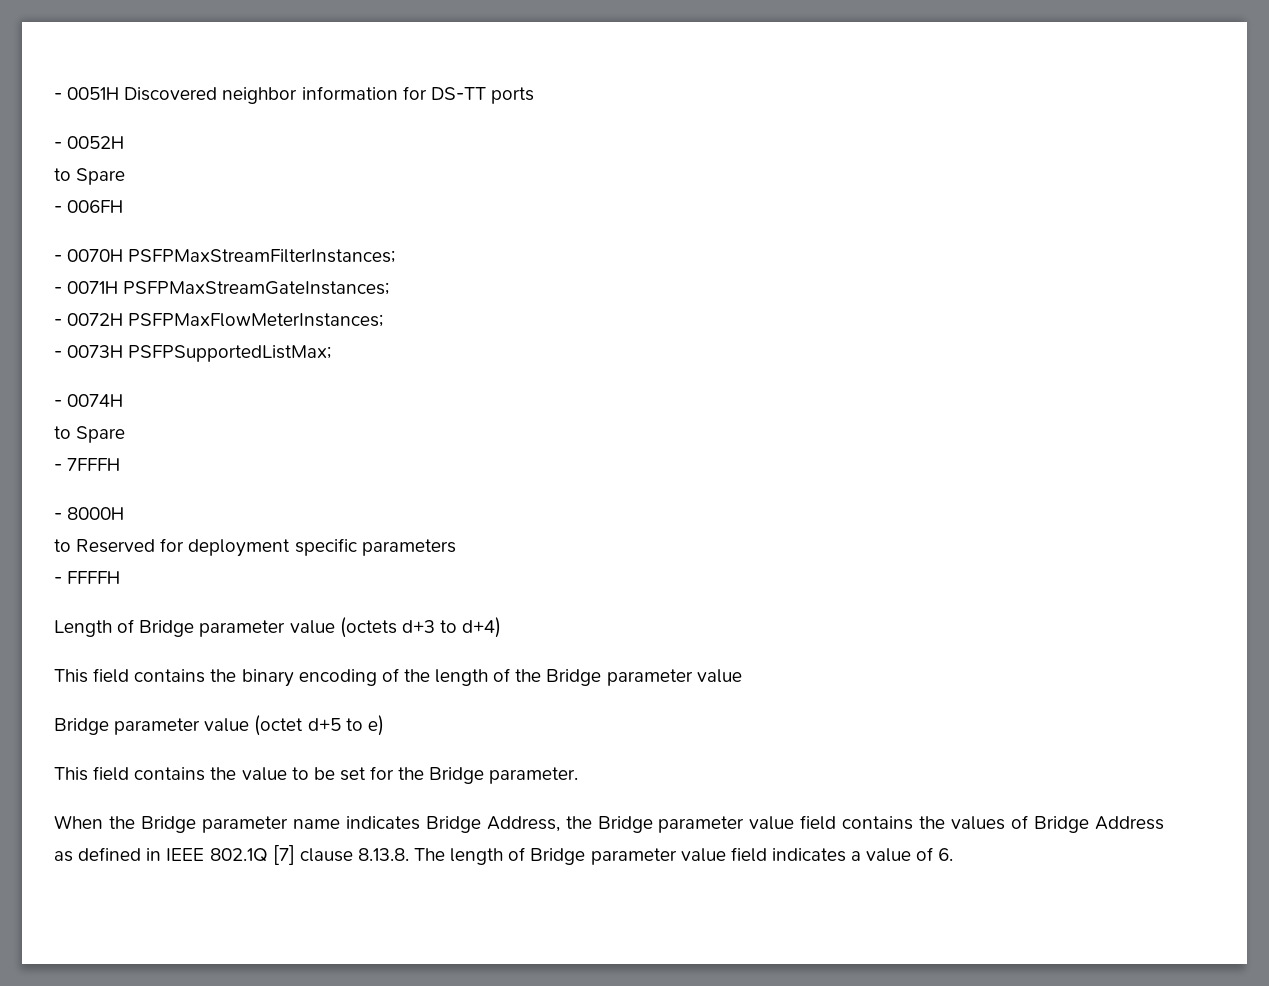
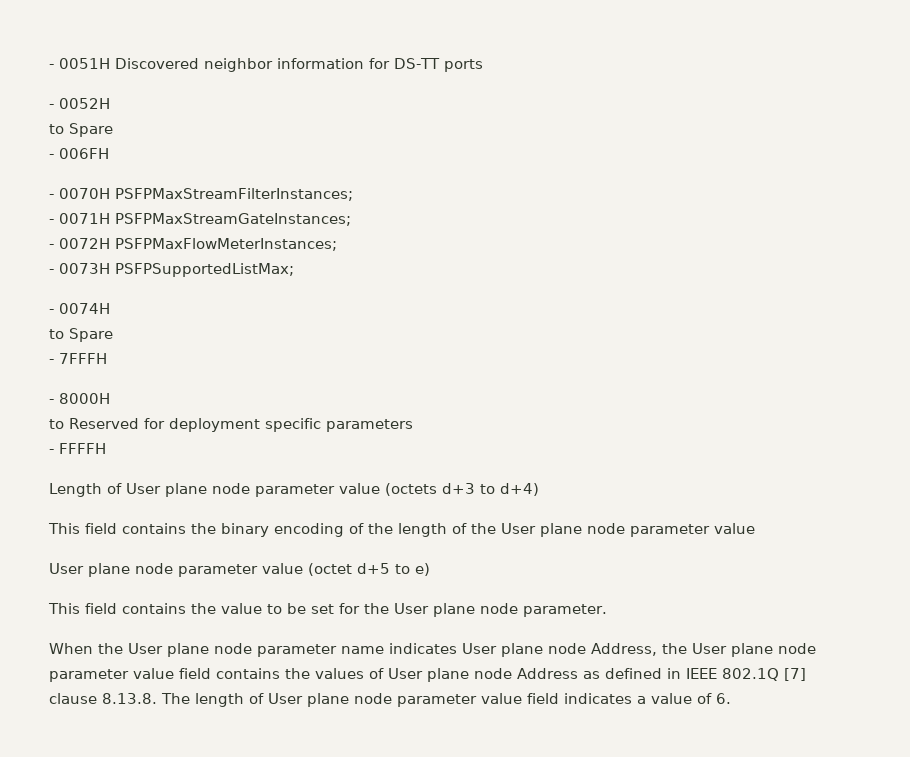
[139,620,195,637] Bridge -> [126,483,250,497] User plane node
[546,669,602,686] Bridge -> [501,523,625,537] User plane node
[54,718,109,735] Bridge -> [49,563,173,577] User plane node
[429,767,485,784] Bridge -> [394,603,518,617] User plane node
[140,816,653,833] Bridge parameter name indicates Bridge Address, the Bridge -> [128,643,816,657] User plane node parameter name indicates User plane node Address, the User plane node
[1034,816,1090,833] Bridge -> [388,668,512,682] User plane node
[530,848,586,865] Bridge -> [268,693,392,707] User plane node

